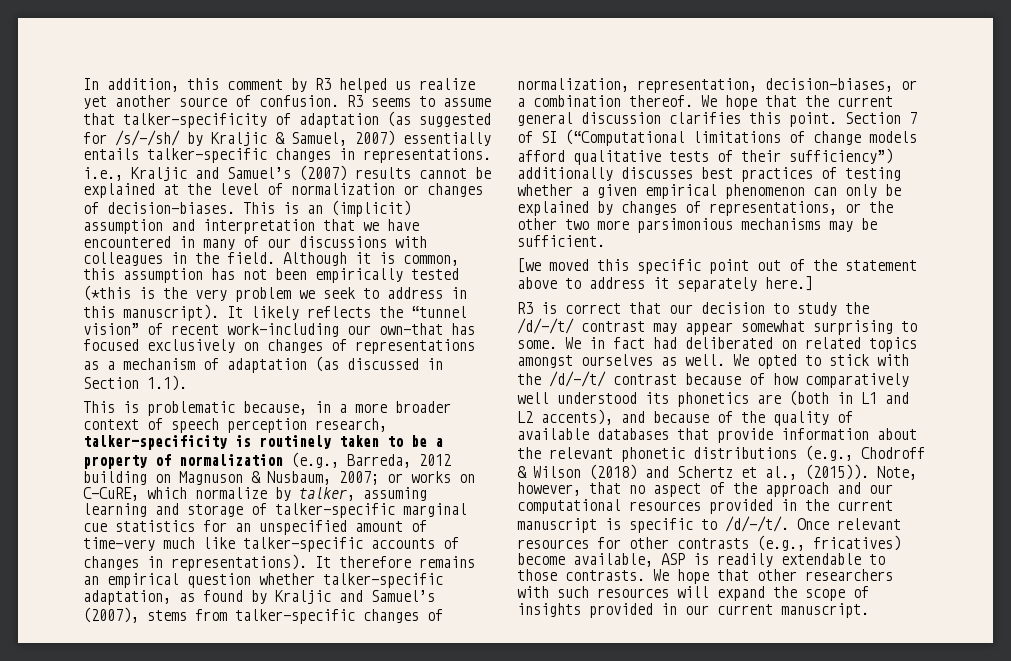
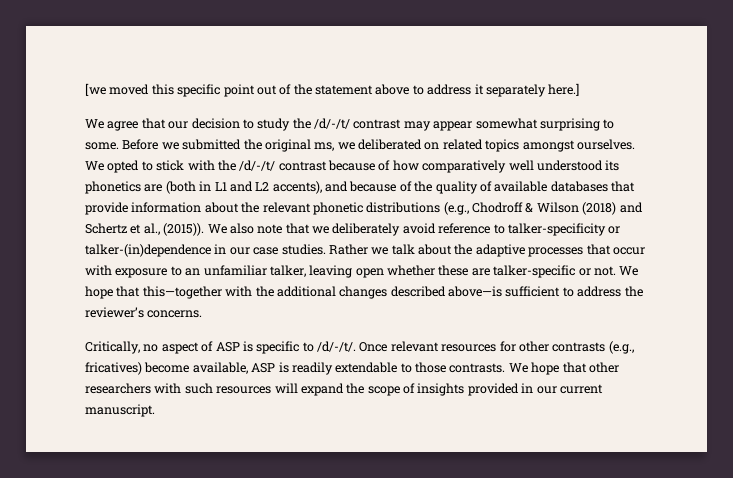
[83,78,475,93] [83,95,491,109] [83,111,491,128] [83,130,491,146] [83,148,491,163] [83,165,491,181] [83,183,483,198] [83,200,411,217] [83,219,419,234] [83,236,427,250] [83,252,459,266] [83,268,459,283] [83,285,467,302] [83,304,467,321] [83,323,475,337] [83,339,475,354] [83,356,443,373] [83,375,187,391] [83,401,451,416] [83,418,387,433] [83,435,443,450] [83,452,451,469] [83,471,475,485] [83,487,427,501] [83,503,467,518] [83,520,427,535] [83,537,459,552] [83,554,475,571] [83,573,443,588] [83,590,435,605] [83,607,443,624] [517,78,917,93] [517,95,893,110] [517,112,917,127] [517,129,917,146] [517,148,893,165] [517,167,901,182] [517,184,901,199] [517,201,893,216] [517,218,877,233] [517,235,605,247] In addition, this comment by R3 helped us realize yet another source of confusion. R3 seems to assume that talker-specificity of adaptation (as suggested for /s/-/sh/ by Kraljic & Samuel, 2007) essentially entails talker-specific changes in representations. i.e., Kraljic and Samuel’s (2007) results cannot be explained at the level of normalization or changes of decision-biases. This is an (implicit) assumption and interpretation that we have encountered in many of our discussions with colleagues in the field. Although it is common, this assumption has not been empirically tested (*this is the very problem we seek to address in this manuscript). It likely reflects the “tunnel vision” of recent work—including our own—that has focused exclusively on changes of representations as a mechanism of adaptation (as discussed in Section 1.1). // This is problematic because, in a more broader context of speech perception research, talker-specificity is routinely taken to be a property of normalization (e.g., Barreda, 2012 building on Magnuson & Nusbaum, 2007; or works on C-CuRE, which normalize by talker, assuming learning and storage of talker-specific marginal cue statistics for an unspecified amount of time—very much like talker-specific accounts of changes in representations). It therefore remains an empirical question whether talker-specific adaptation, as found by Kraljic and Samuel’s (2007), stems from talker-specific changes of normalization, representation, decision-biases, or a combination thereof. We hope that the current general discussion clarifies this point. Section 7 of SI (“Computational limitations of change models afford qualitative tests of their sufficiency”) additionally discusses best practices of testing whether a given empirical phenomenon can only be explained by changes of representations, or the other two more parsimonious mechanisms may be sufficient. // -> (85, 89) none
[517,302,621,314] R3 is correct -> [85,119,139,131] We agree
[565,337,677,349] We in fact had -> [122,139,355,152] Before we submitted the original ms, we
[581,354,725,366] ourselves as well. -> [576,139,635,150] ourselves.
[877,466,917,480] [517,482,893,497] [517,499,893,514] [517,518,597,533] Note, however, that no aspect of the approach and our computational resources provided in the current manuscript -> [207,223,621,236] [85,244,645,257] [85,265,639,278] [85,286,643,299] [85,307,203,318] [85,341,240,354] We also note that we deliberately avoid reference to talker-specificity or talker-(in)dependence in our case studies. Rather we talk about the adaptive processes that occur with exposure to an unfamiliar talker, leaving open whether these are talker-specific or not. We hope that this—together with the additional changes described above—is sufficient to address the reviewer’s concerns. // Critically, no aspect of ASP

